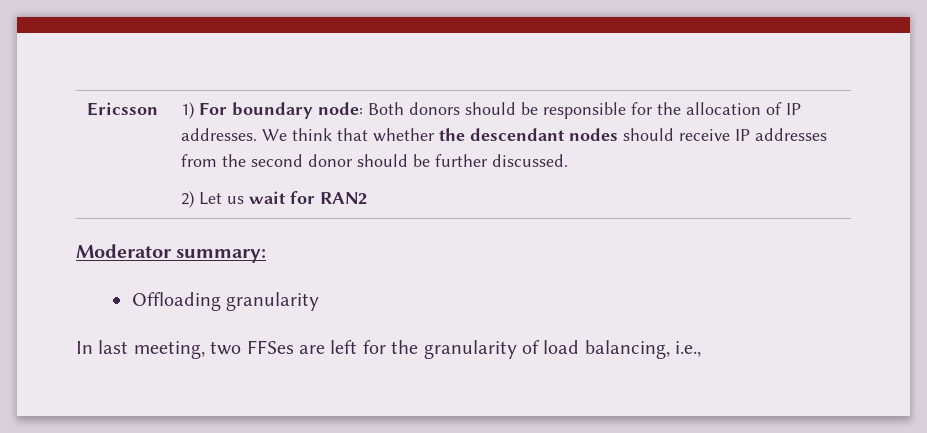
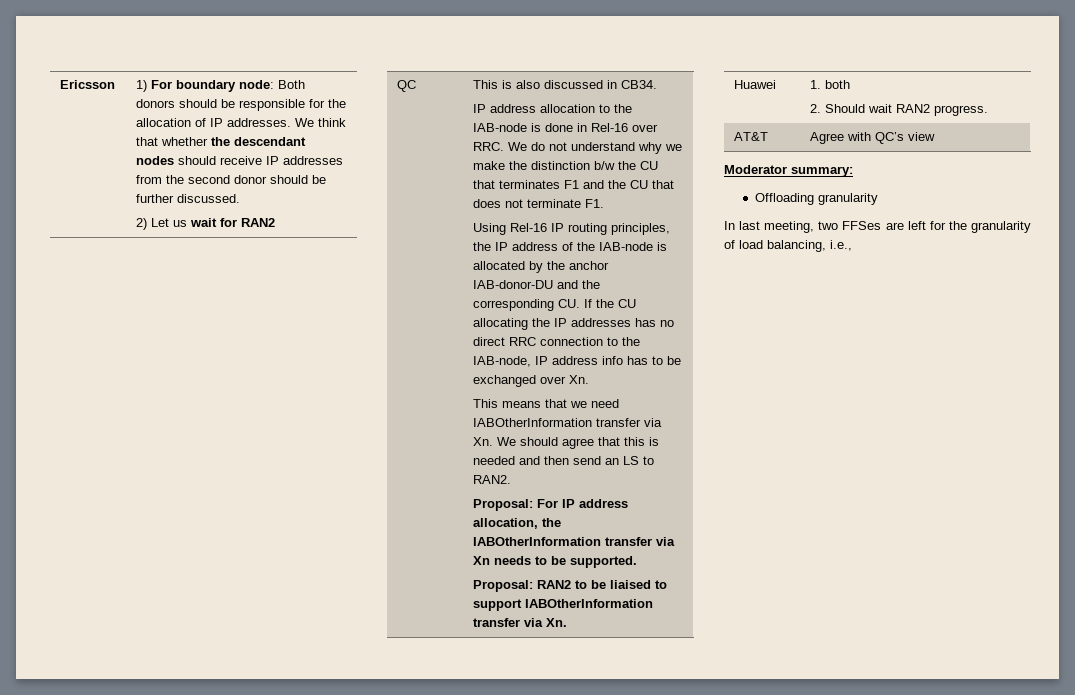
(368, 198) none -> [397,80,417,92] [473,80,658,89] [473,104,633,113] [473,123,659,132] [473,142,683,154] [473,161,659,170] [473,180,675,189] [473,199,605,208] [473,223,671,235] [473,242,668,251] [473,261,610,273] [473,280,601,289] [473,299,637,311] [473,318,675,330] [473,337,641,346] [473,356,682,367] [473,375,590,387] [473,399,620,408] [473,418,663,427] [473,437,660,449] [473,456,655,465] [473,475,512,484] [473,499,629,511] [473,518,562,529] [473,537,676,546] [473,556,638,568] [473,580,668,592] [473,599,654,611] [473,618,568,627] [734,80,777,89] [810,80,851,89] [810,104,989,116] [734,132,769,141] [810,132,936,144] // QC | This is also discussed in CB34. // IP address allocation to the IAB-node is done in Rel-16 over RRC. We do not understand why we make the distinction b/w the CU that terminates F1 and the CU that does not terminate F1. // Using Rel-16 IP routing principles, the IP address of the IAB-node is allocated by the anchor IAB-donor-DU and the corresponding CU. If the CU allocating the IP addresses has no direct RRC connection to the IAB-node, IP address info has to be exchanged over Xn. // This means that we need IABOtherInformation transfer via Xn. We should agree that this is needed and then send an LS to RAN2. // Proposal: For IP address allocation, the IABOtherInformation transfer via Xn needs to be supported. // Proposal: RAN2 to be liaised to support IABOtherInformation transfer via Xn. // Huawei | 1. both // 2. Should wait RAN2 progress. // AT&T | Agree with QC’s view

